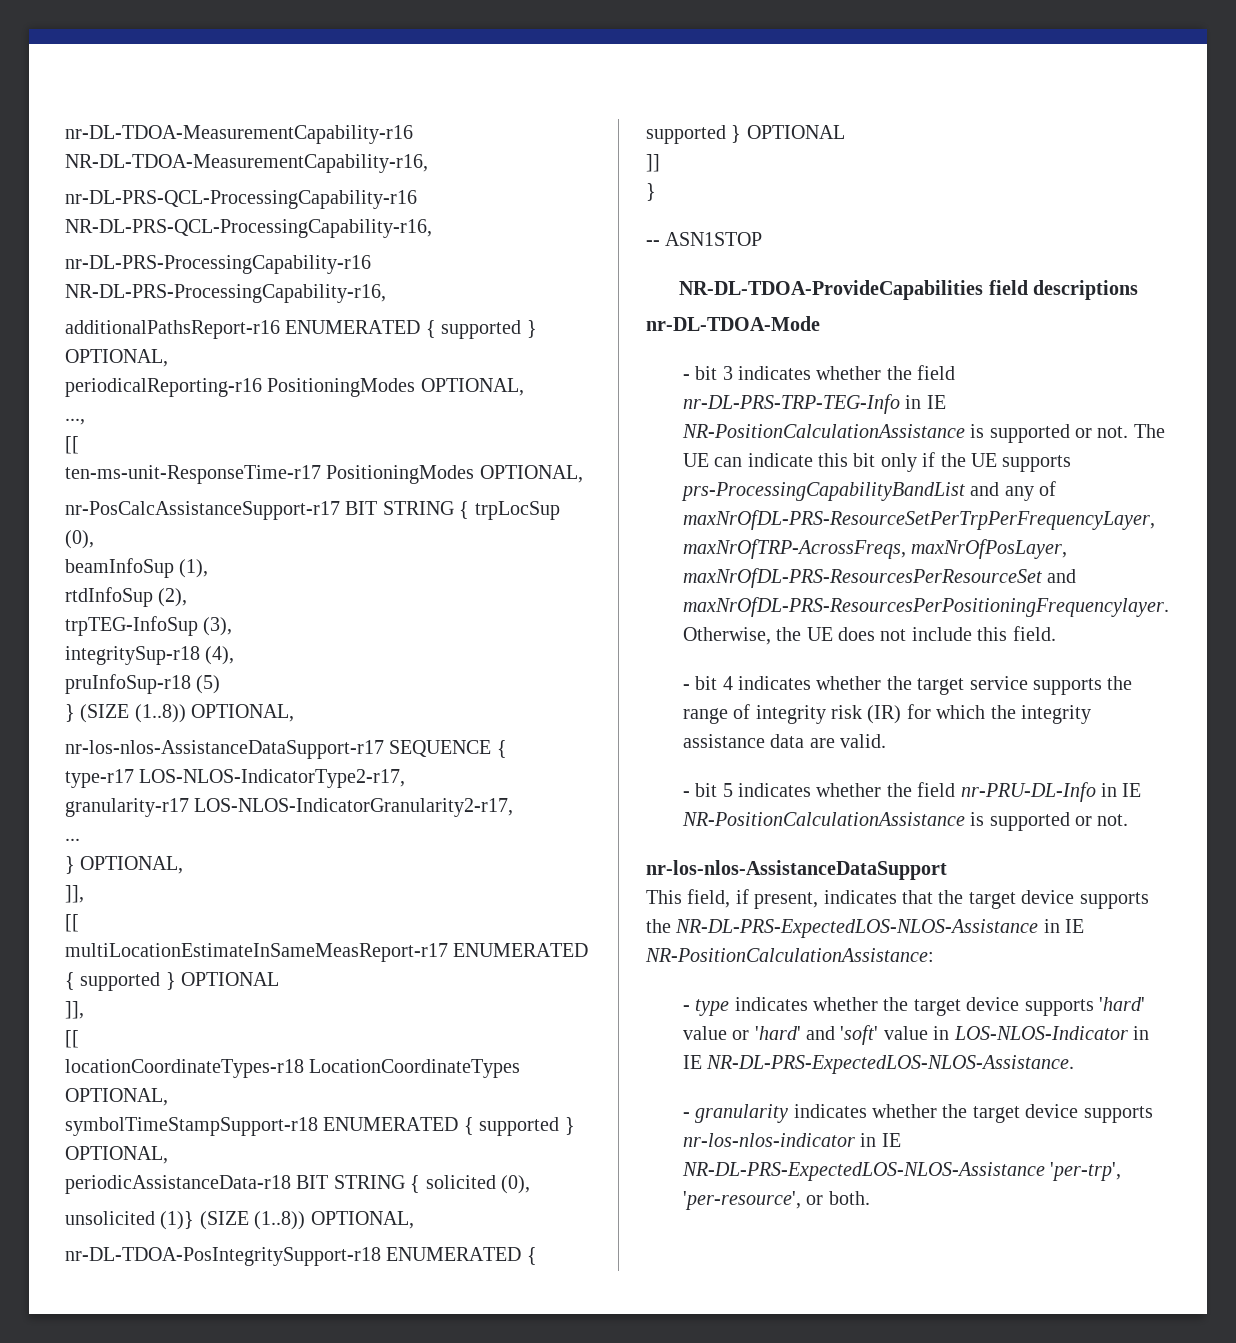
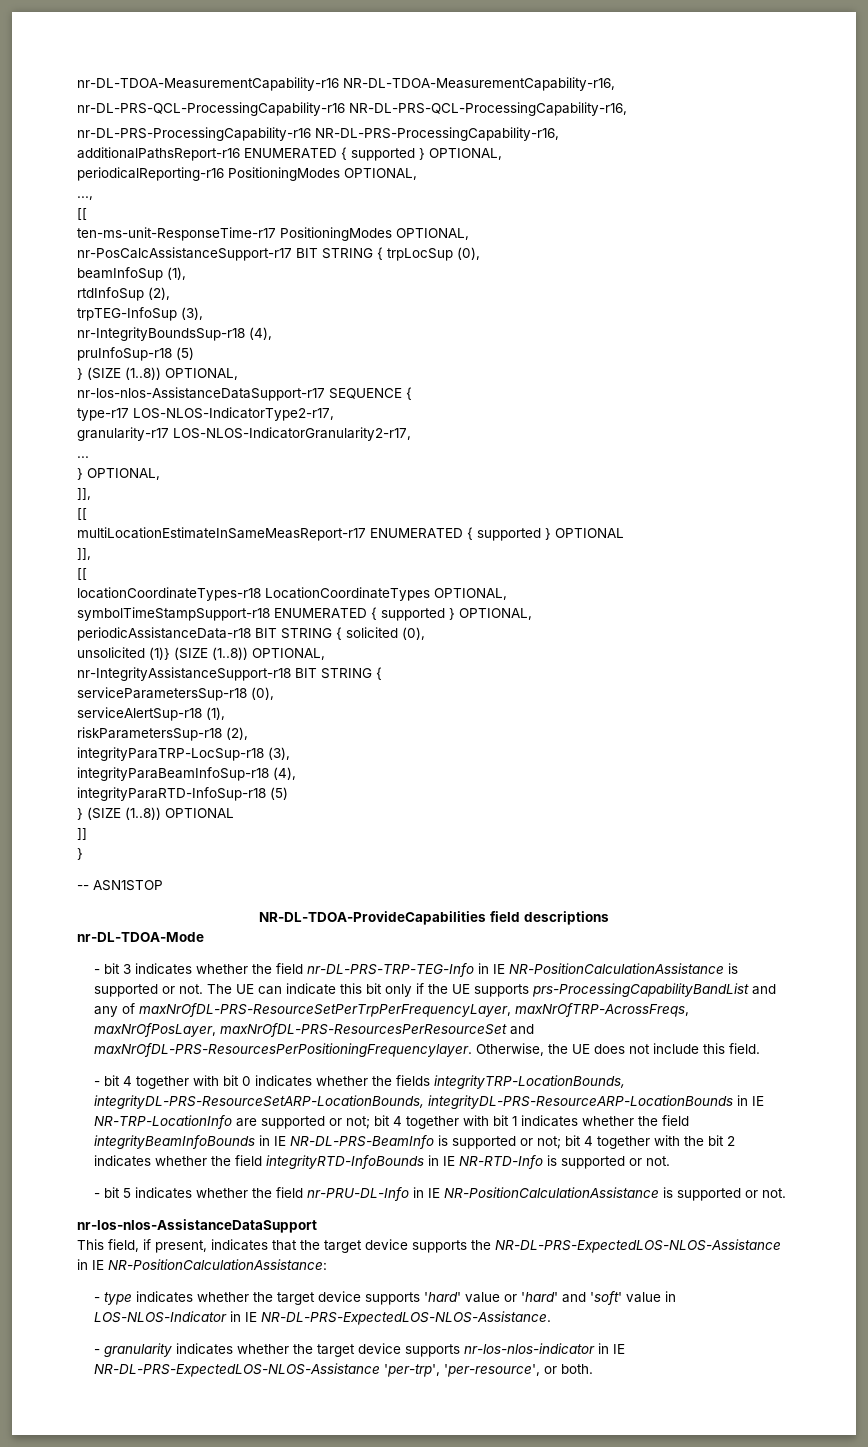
[65,646,200,665] integritySup-r18 -> [77,327,245,341] nr-IntegrityBoundsSup-r18
[65,1247,537,1266] [646,125,742,144] nr-DL-TDOA-PosIntegritySupport-r18 ENUMERATED { supported } -> [77,667,382,681] [77,687,274,701] [77,707,225,721] [77,727,248,741] [77,747,290,761] [77,767,296,781] [77,787,288,801] [77,807,161,820] nr-IntegrityAssistanceSupport-r18 BIT STRING { // serviceParametersSup-r18 (0), // serviceAlertSup-r18 (1), // riskParametersSup-r18 (2), // integrityParaTRP-LocSup-r18 (3), // integrityParaBeamInfoSup-r18 (4), // integrityParaRTD-InfoSup-r18 (5) // } (SIZE (1..8))
[738,676,1133,695] [682,704,1092,724] [682,734,887,748] indicates whether the target service supports the range of integrity risk (IR) for which the integrity assistance data are valid. -> [136,1075,626,1089] [94,1095,765,1109] [94,1115,690,1129] [94,1135,736,1149] [94,1155,671,1169] together with bit 0 indicates whether the fields integrityTRP-LocationBounds, integrityDL-PRS-ResourceSetARP-LocationBounds, integrityDL-PRS-ResourceARP-LocationBounds in IE NR-TRP-LocationInfo are supported or not; bit 4 together with bit 1 indicates whether the field integrityBeamInfoBounds in IE NR-DL-PRS-BeamInfo is supported or not; bit 4 together with the bit 2 indicates whether the field integrityRTD-InfoBounds in IE NR-RTD-Info is supported or not.

